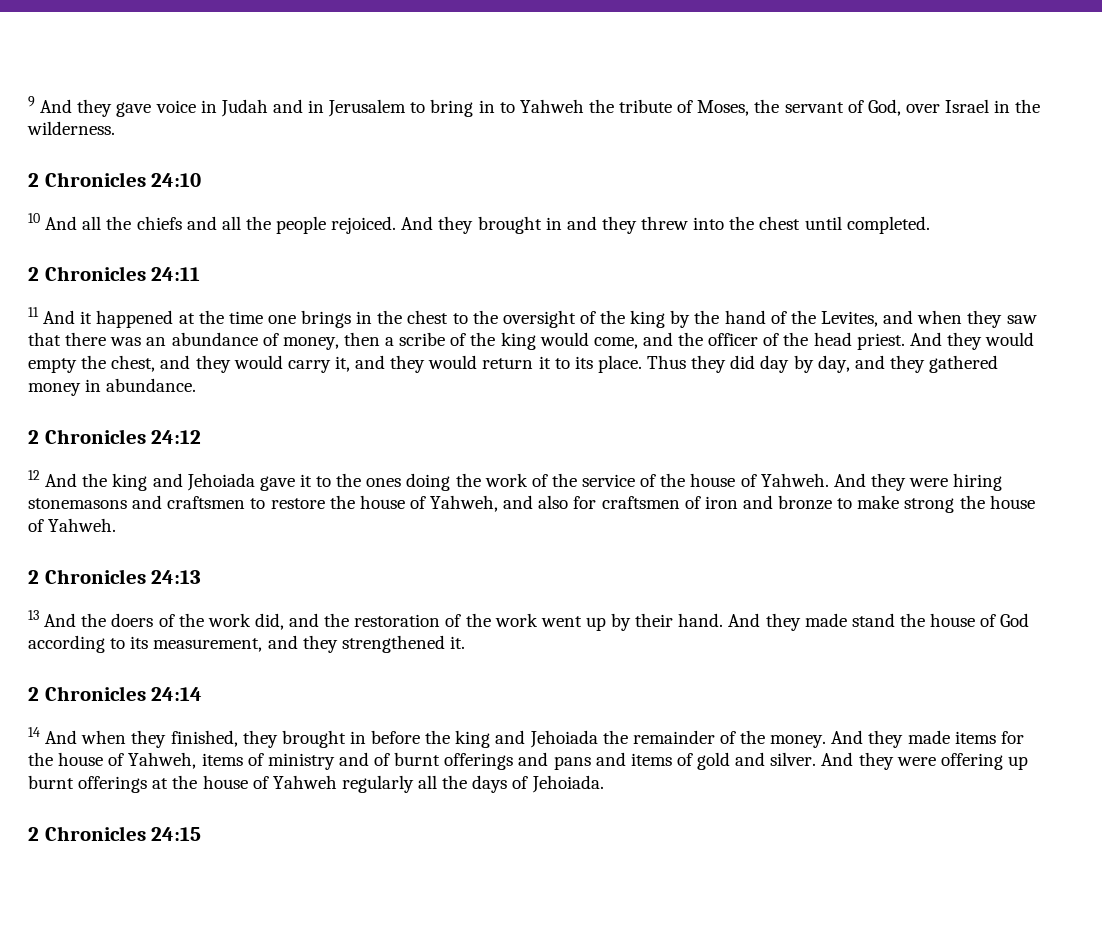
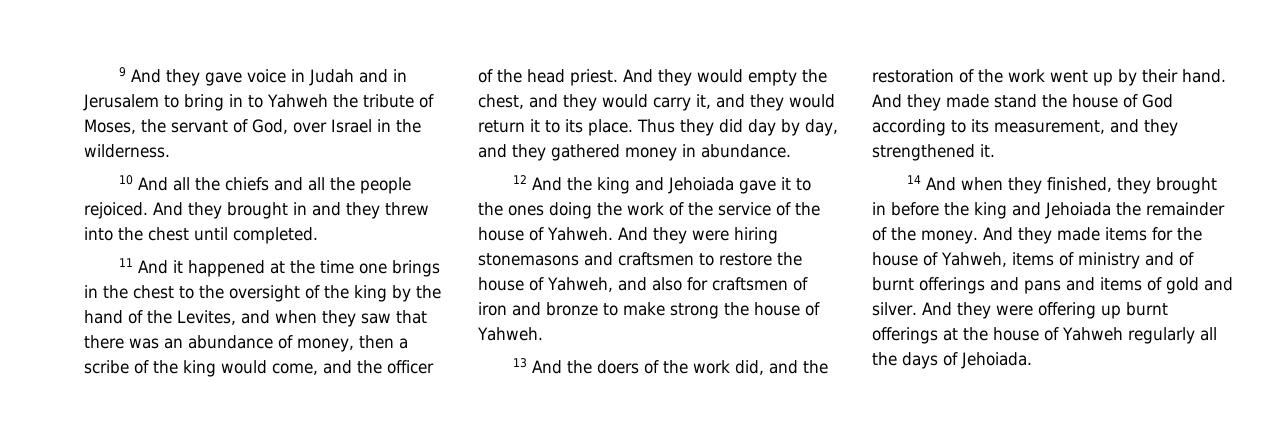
[28,172,202,187] // 2 Chronicles 24:10 -> (170, 151) none
[28,266,201,281] // 2 Chronicles 24:11 -> (318, 235) none
[28,429,202,444] // 2 Chronicles 24:12 -> (791, 151) none
[28,569,202,584] // 2 Chronicles 24:13 -> (543, 334) none
[28,686,203,701] // 2 Chronicles 24:14 -> (995, 150) none
[28,826,202,841] // 2 Chronicles 24:15 -> (1032, 360) none

